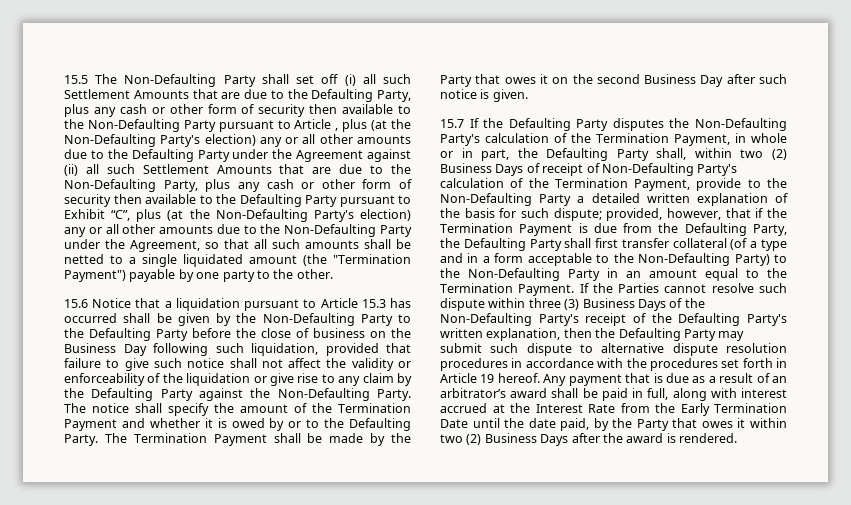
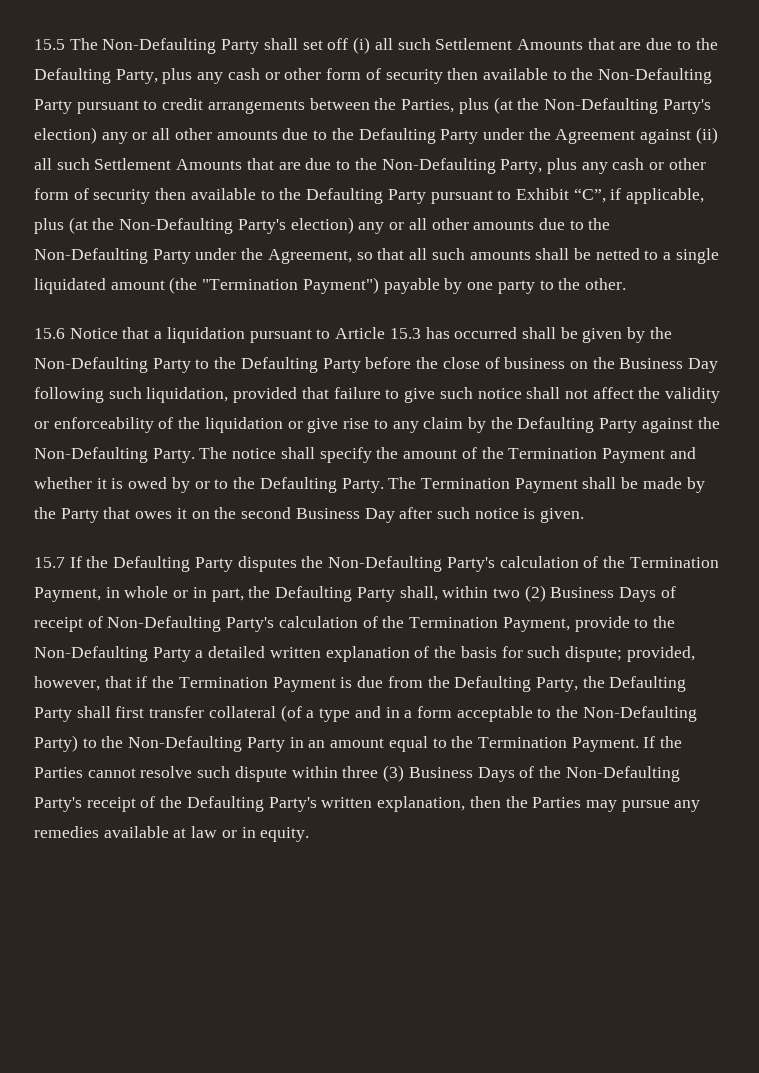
[294,119,339,131] Article , -> [162,98,455,114] credit arrangements between the Parties,
(131, 215) none -> [610,188,705,204] if applicable,
[618,328,745,341] [440,343,787,356] [440,358,787,371] [440,373,787,386] [440,388,787,401] [440,403,787,416] [440,418,787,431] [440,433,737,446] Defaulting Party may submit such dispute to alternative dispute resolution procedures in accordance with the procedures set forth in Article 19 hereof. Any payment that is due as a result of an arbitrator’s award shall be paid in full, along with interest accrued at the Interest Rate from the Early Termination Date until the date paid, by the Party that owes it within two (2) Business Days after the award is rendered. -> [532,797,701,812] [34,826,310,842] Parties may pursue any remedies available at law or in equity.

